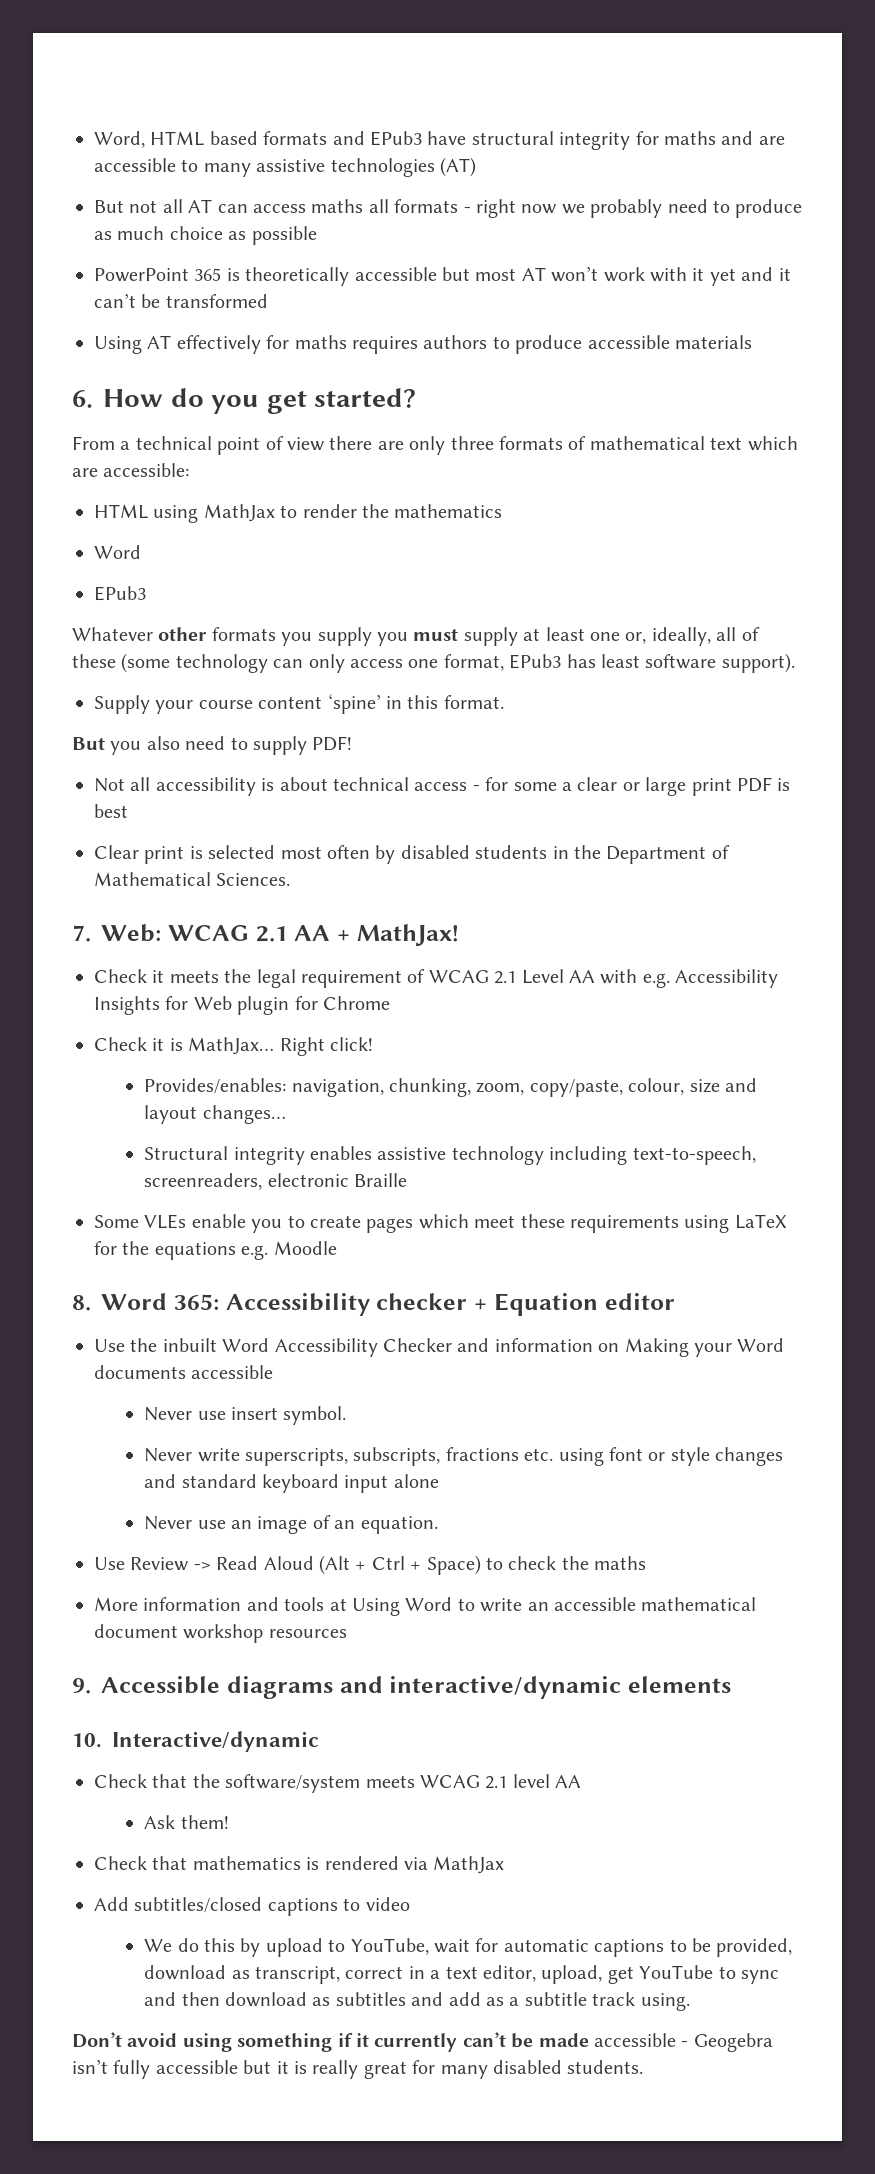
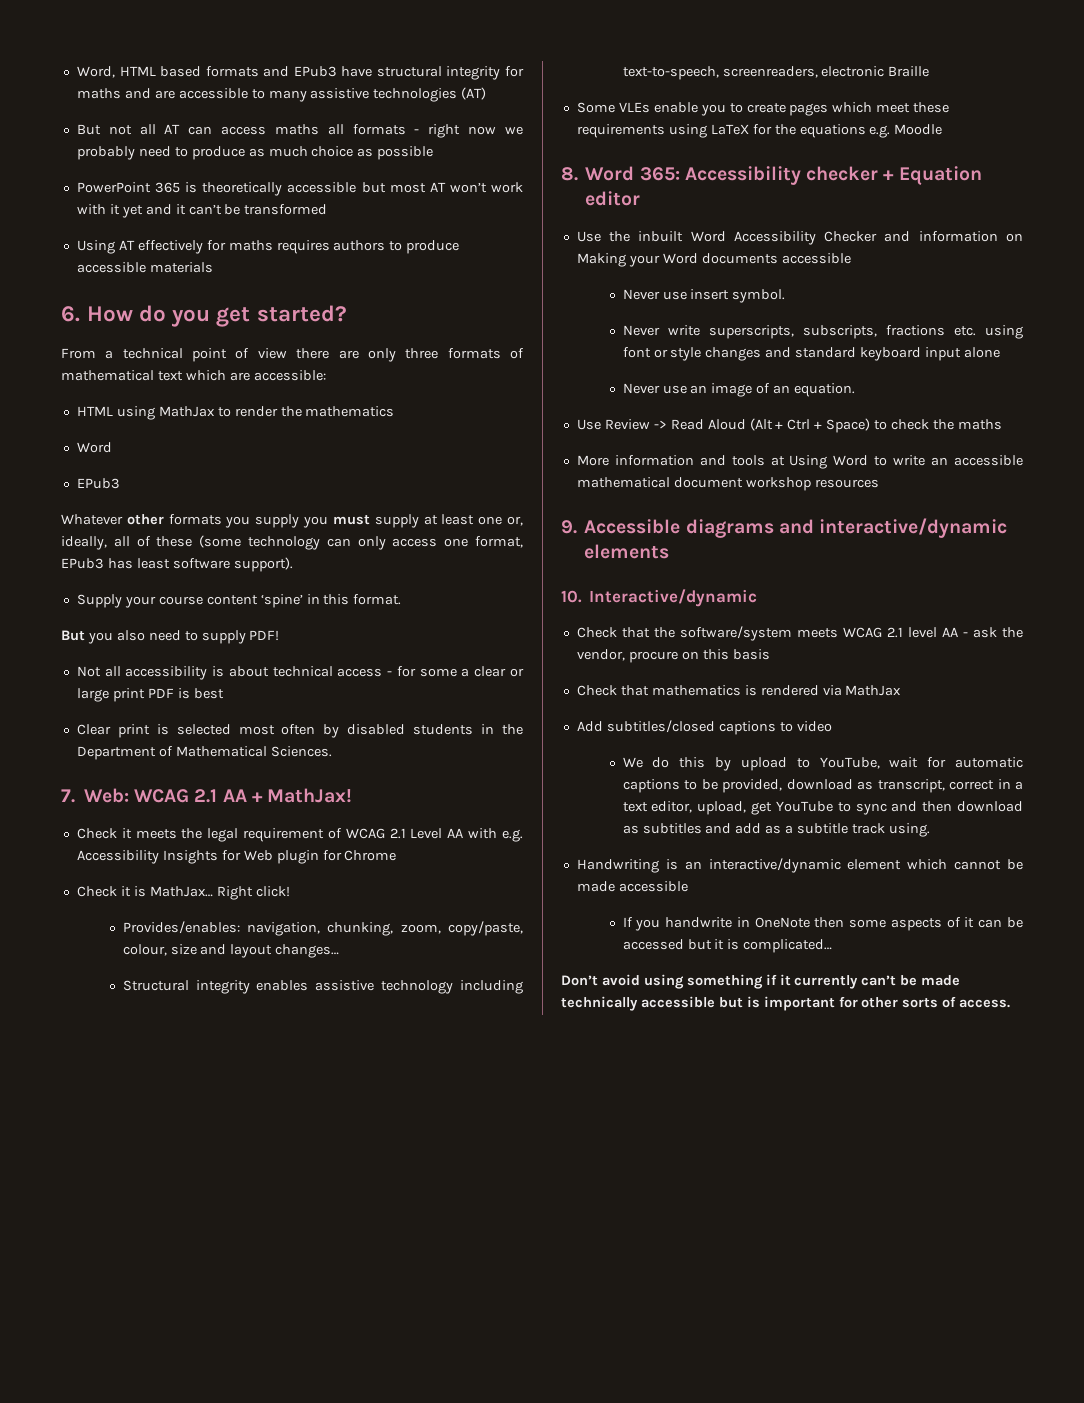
[144,1815,229,1829] // Ask them! -> [962,627,1023,638] [576,649,770,663] - ask the vendor, procure on this basis
(690, 2002) none -> [576,858,1023,873] [576,881,688,892] [622,917,1024,931] [622,939,833,953] // Handwriting is an interactive/dynamic element which cannot be made accessible // If you handwrite in OneNote then some aspects of it can be accessed but it is complicated…
[593,2033,773,2052] [72,2059,644,2079] accessible - Geogebra isn’t fully accessible but it is really great for many disabled students. -> [561,996,1011,1011] technically accessible but is important for other sorts of access.

